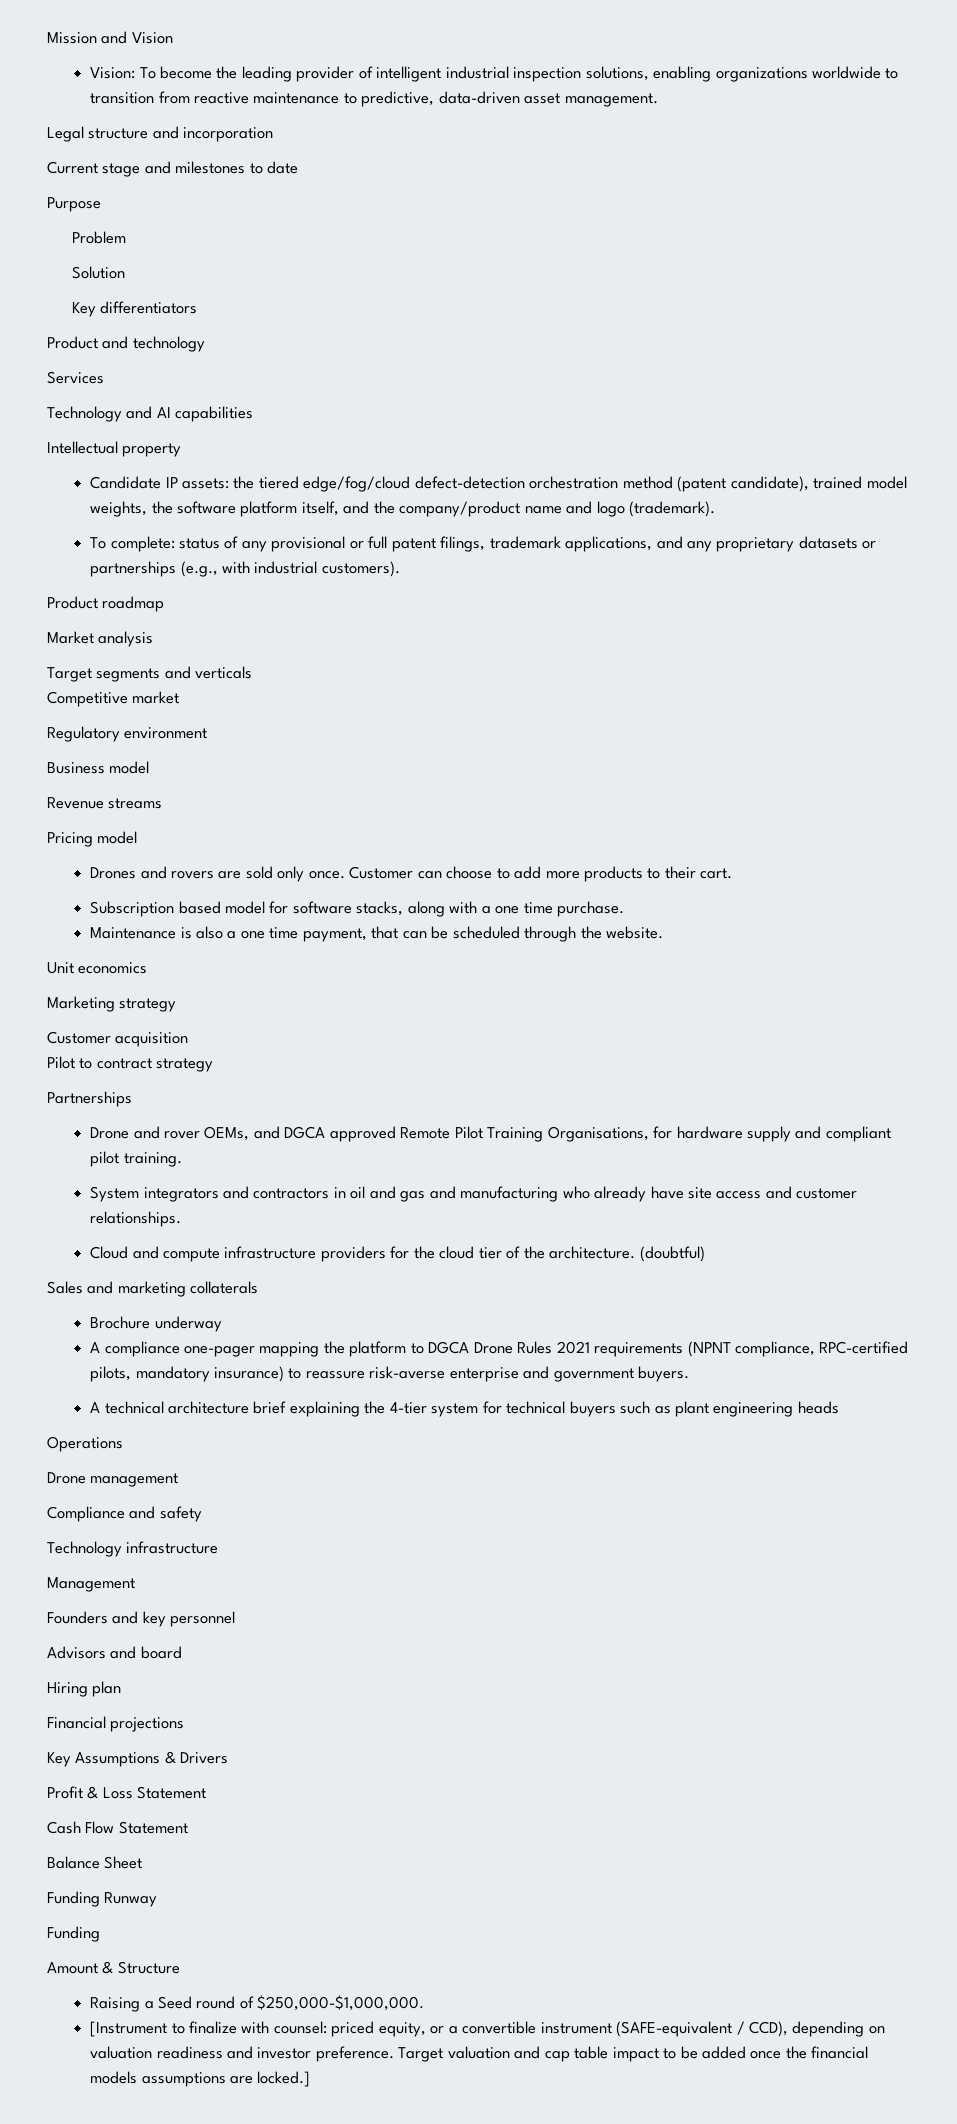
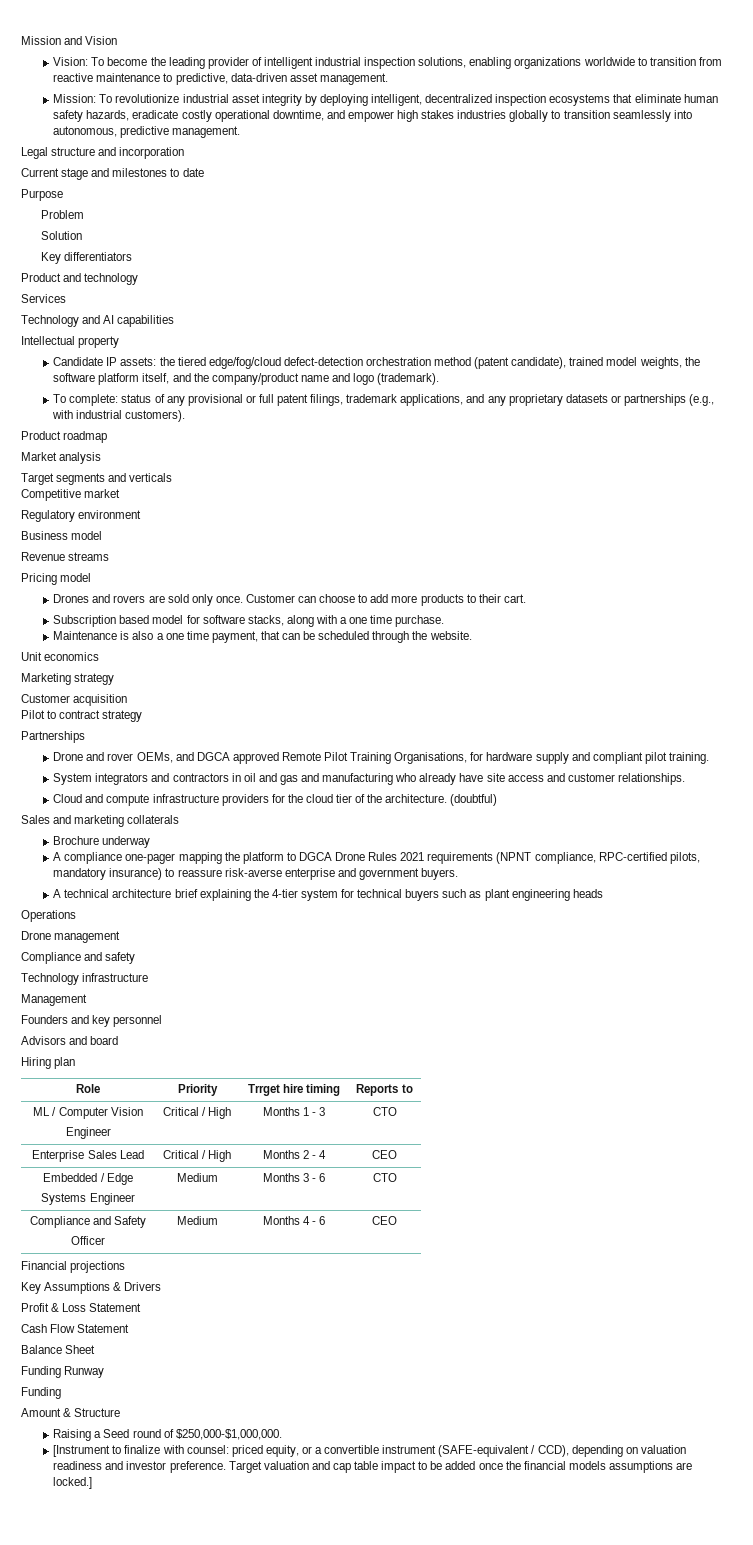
(658, 100) none -> [53,94,718,106] [53,110,692,122] [53,126,241,138] // Mission: To revolutionize industrial asset integrity by deploying intelligent, decentralized inspection ecosystems that eliminate human safety hazards, eradicate costly operational downtime, and empower high stakes industries globally to transition seamlessly into autonomous, predictive management.
(122, 1689) none -> [76,1084,100,1093] [177,1084,218,1096] [247,1084,341,1096] [356,1084,413,1096] [33,1107,143,1119] [65,1127,111,1139] [162,1107,232,1119] [262,1107,326,1116] [372,1107,397,1116] [32,1150,144,1162] [162,1150,232,1162] [262,1150,327,1159] [372,1150,397,1159] [43,1173,133,1185] [41,1193,135,1205] [176,1173,218,1182] [262,1173,326,1182] [372,1173,397,1182] [29,1216,147,1228] [71,1236,105,1245] [176,1216,218,1225] [262,1216,326,1225] [372,1216,397,1225] // Role | Priority | Trrget hire timing | Reports to // ML / Computer Vision // Engineer | Critical / High | Months 1 - 3 | CTO // Enterprise Sales Lead | Critical / High | Months 2 - 4 | CEO // Embedded / Edge // Systems Engineer | Medium | Months 3 - 6 | CTO // Compliance and Safety // Officer | Medium | Months 4 - 6 | CEO

